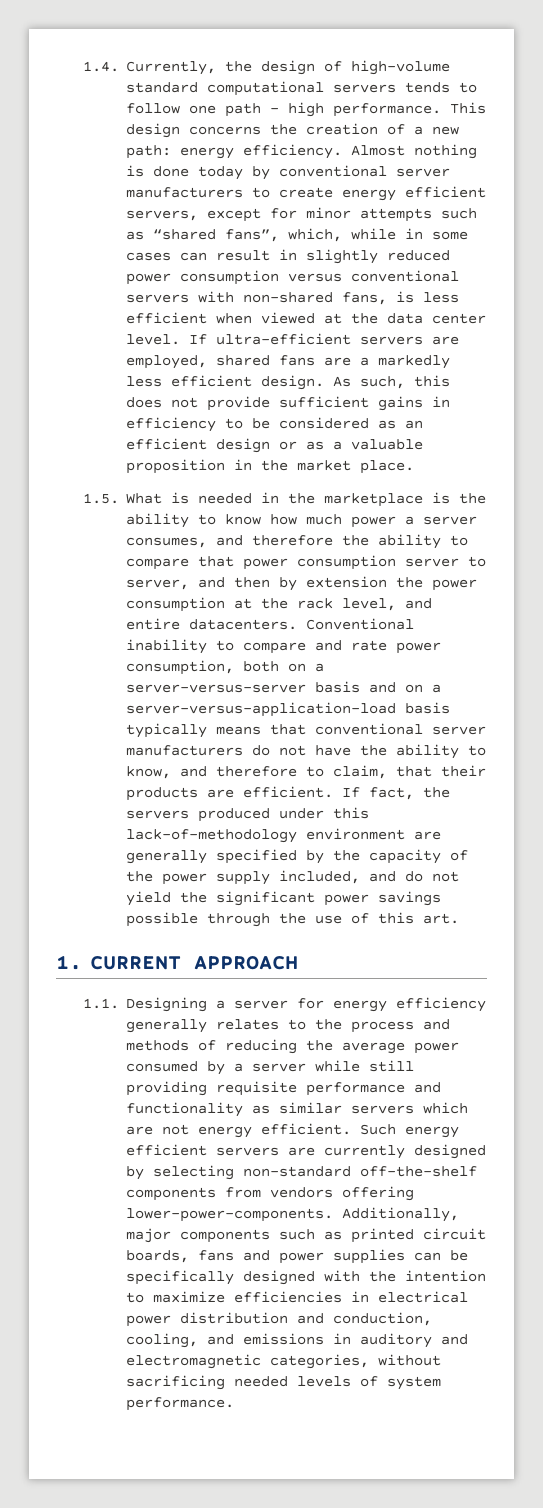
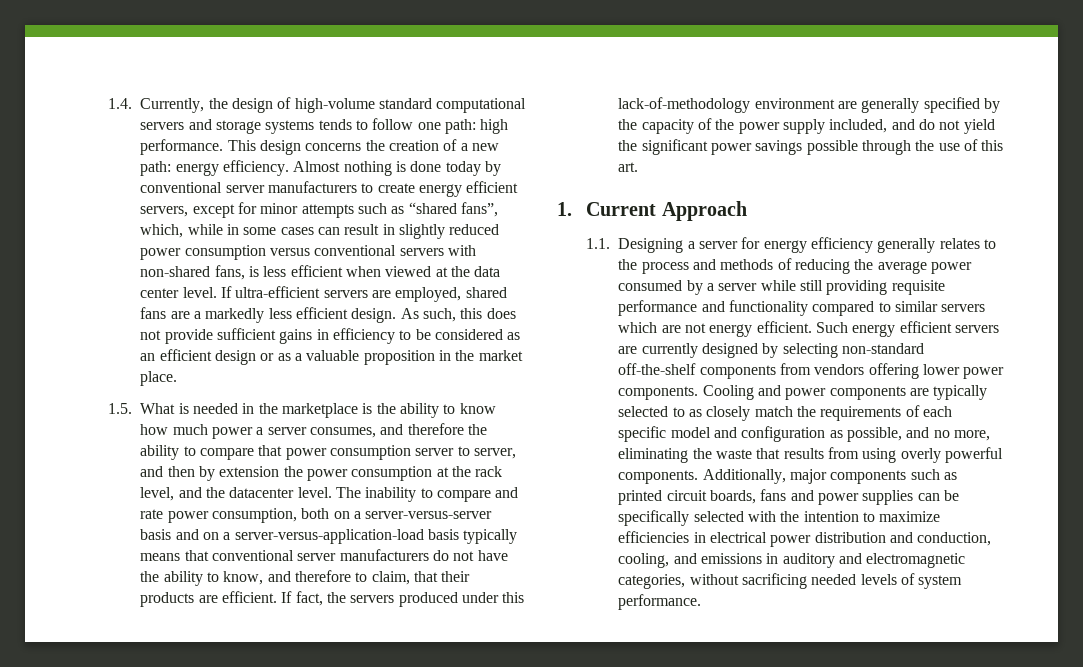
(397, 88) none -> [188,119,315,134] and storage systems
[225,103,280,117] path – -> [444,119,476,134] path:
[126,618,415,630] entire datacenters. Conventional -> [206,487,361,498] the datacenter level. The
[89,956,298,970] CURRENT APPROACH -> [586,201,747,221] Current Approach
[252,1105,271,1114] as -> [812,301,891,316] compared to
[126,1208,334,1222] lower-power-components. -> [922,364,1005,379] [618,385,988,400] [618,405,952,421] [618,426,990,442] [618,447,1003,463] [618,470,699,484] lower power components. Cooling and power components are typically selected to as closely match the requirements of each specific model and configuration as possible, and no more, eliminating the waste that results from using overly powerful components.
[243,1270,316,1285] designed -> [693,511,744,522] selected

